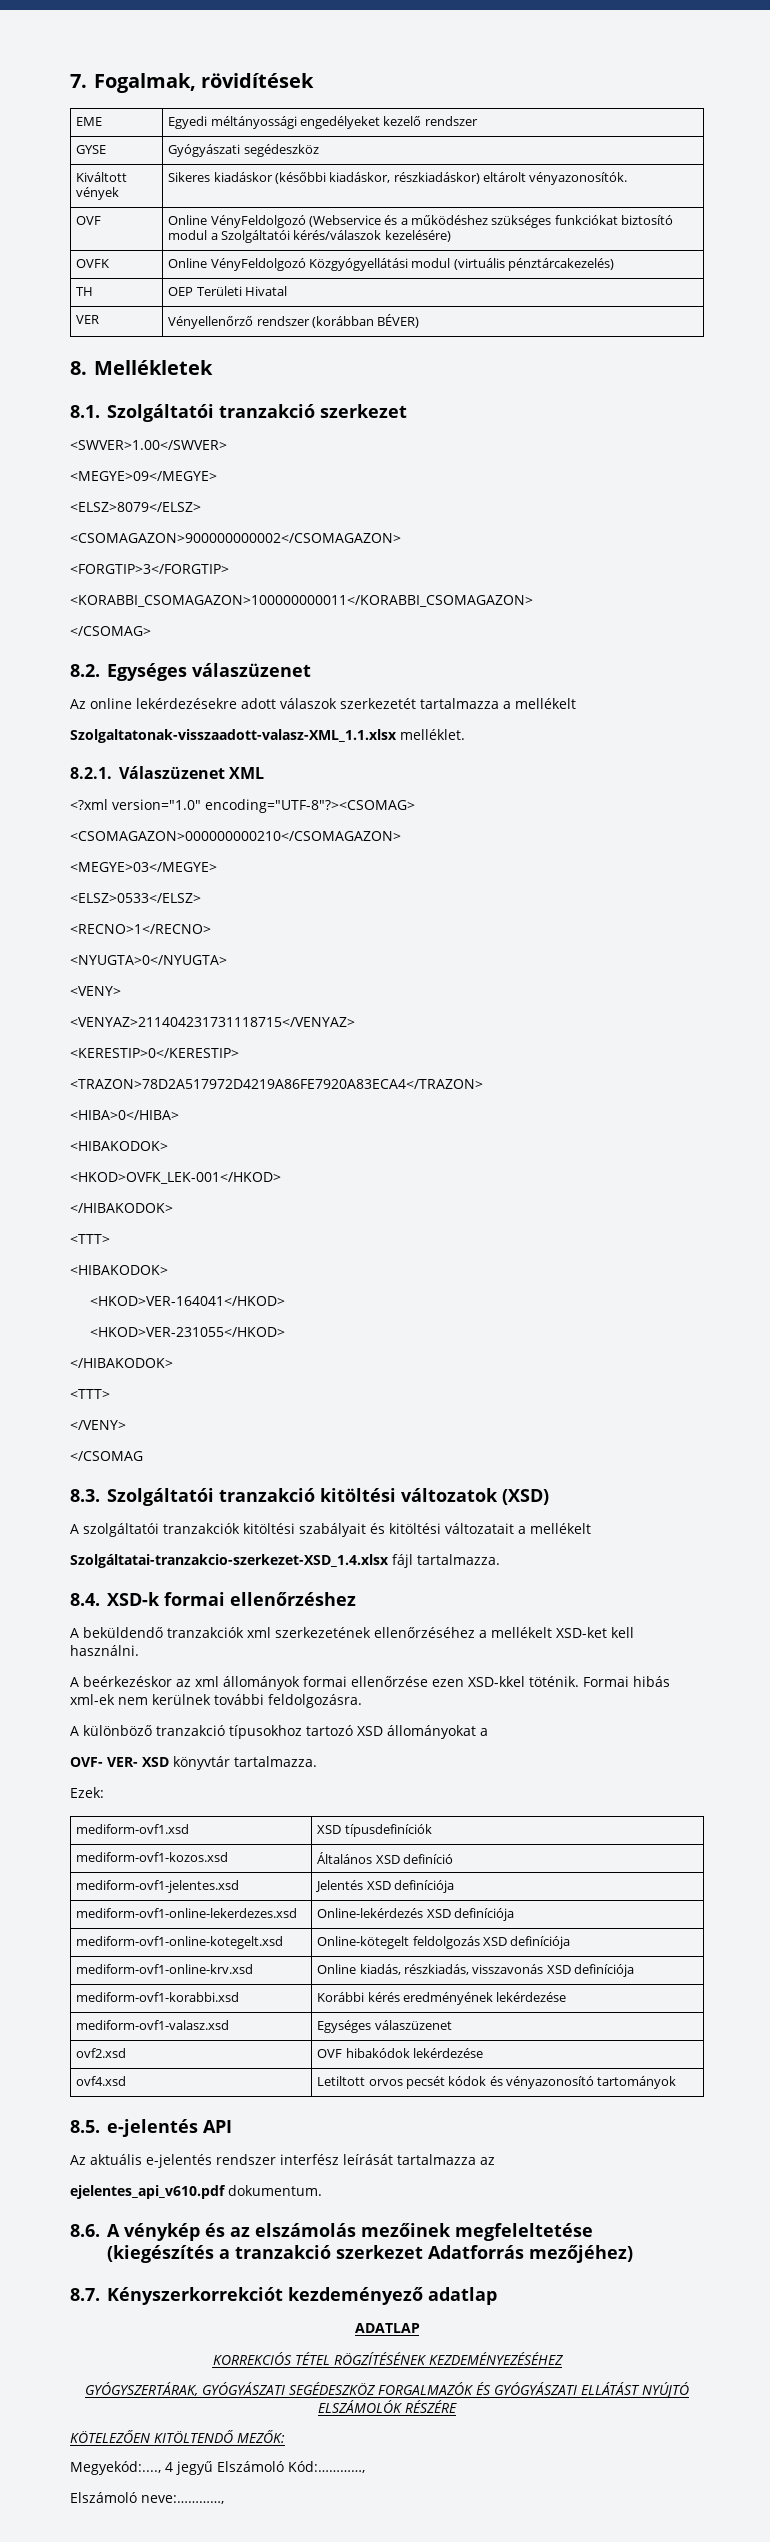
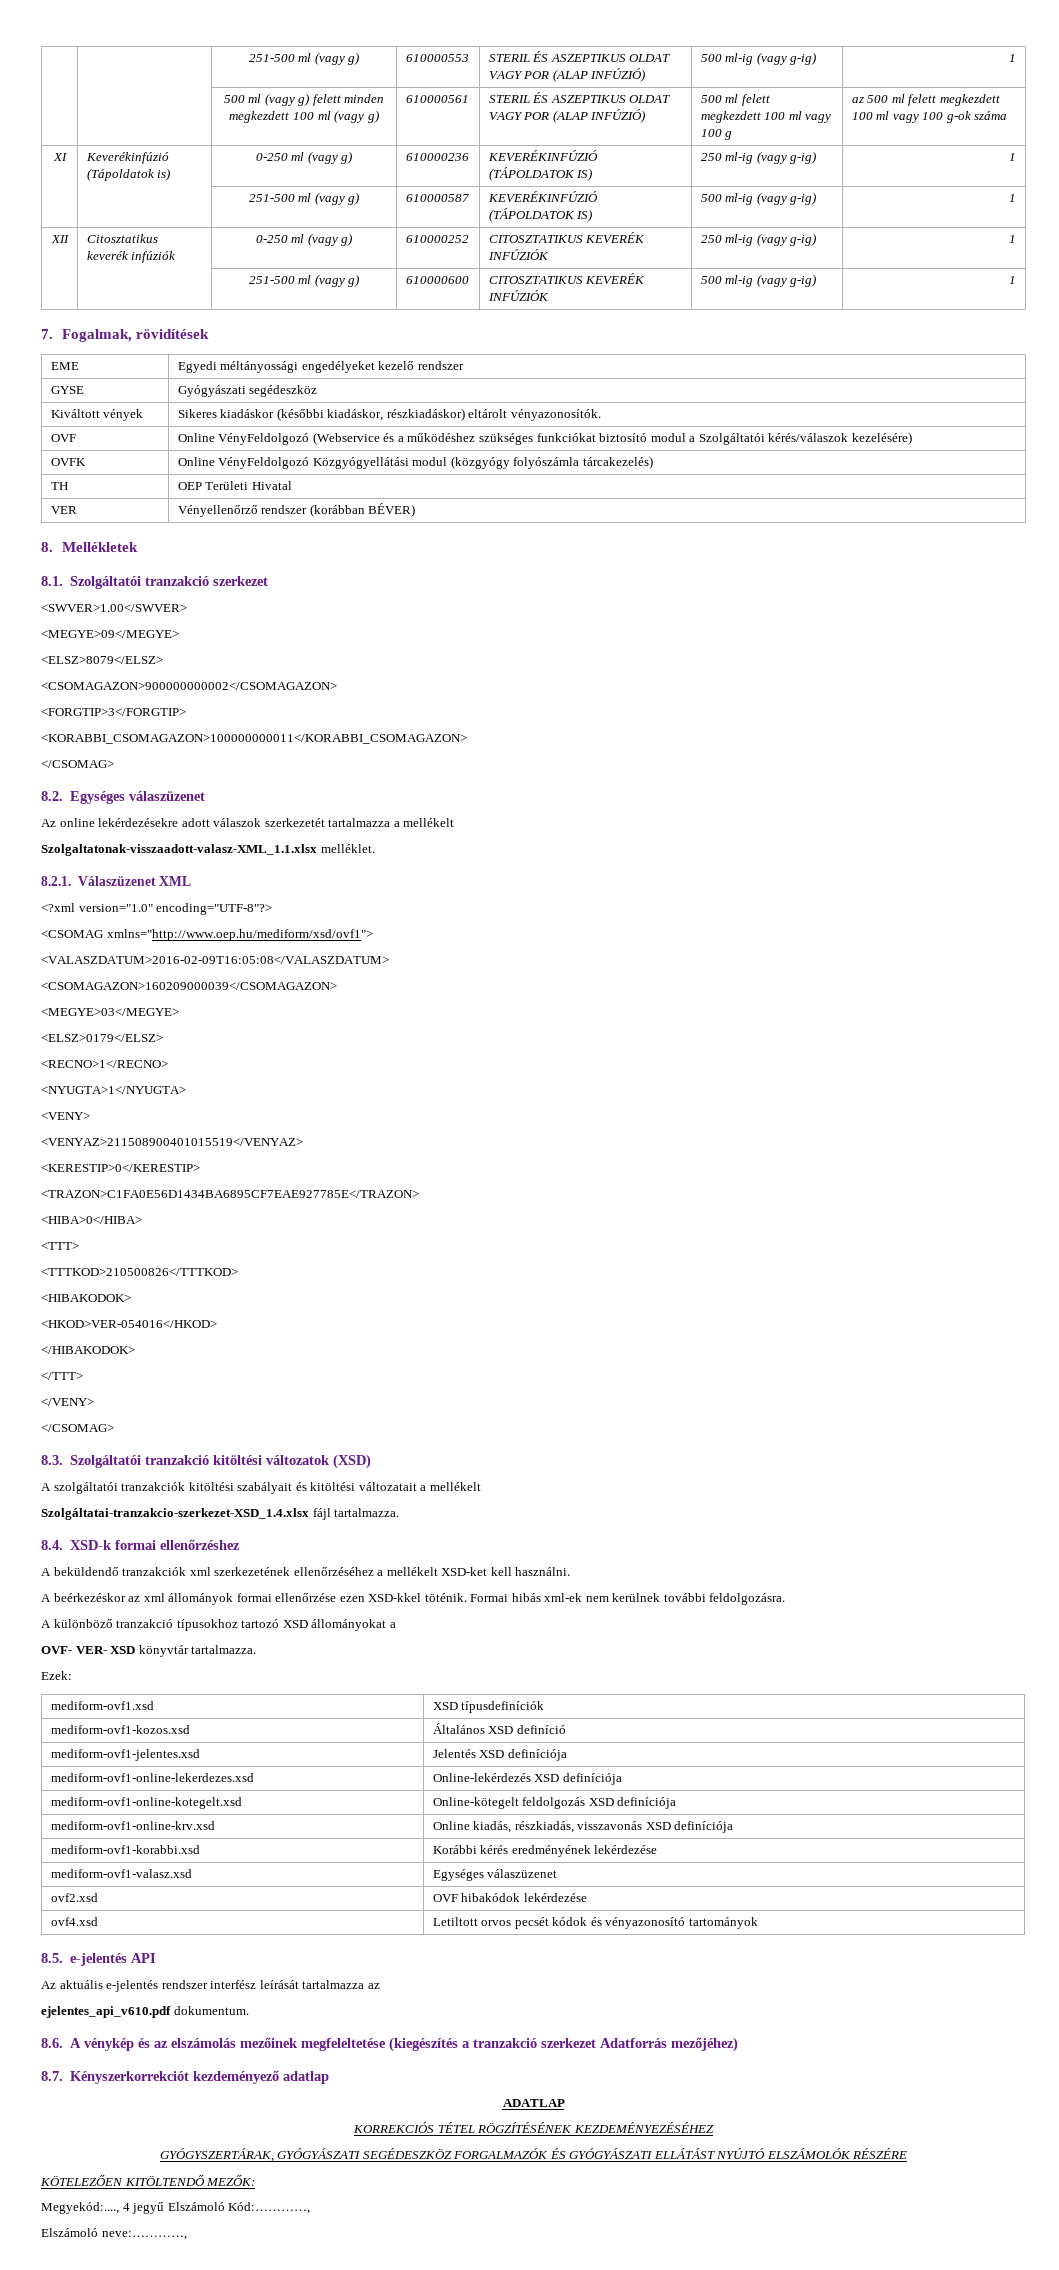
(70, 81) none -> [248,52,360,65] [405,54,469,62] [488,51,671,62] [488,68,646,82] [700,52,817,65] [1009,54,1017,62] [223,93,385,106] [229,110,379,123] [405,95,469,103] [488,92,671,103] [488,109,646,123] [700,94,770,106] [700,111,832,123] [700,129,733,140] [851,94,1000,106] [851,111,1008,123] [52,153,67,161] [85,152,169,164] [86,168,171,181] [255,151,353,164] [405,153,469,161] [487,150,598,161] [488,167,593,181] [700,151,817,164] [1009,153,1017,161] [248,192,360,205] [405,194,469,202] [487,191,598,202] [488,208,593,222] [700,192,817,205] [1009,194,1017,202] [50,235,69,243] [86,234,158,243] [86,251,176,263] [255,233,353,246] [405,235,469,243] [488,232,646,243] [487,249,549,260] [700,233,817,246] [1009,235,1017,243] [248,274,360,287] [405,276,469,284] [488,273,646,284] [487,290,549,301] [700,274,817,287] [1009,276,1017,284] | | 251-500 ml (vagy g) | 610000553 | STERIL ÉS ASZEPTIKUS OLDAT VAGY POR (ALAP INFÚZIÓ) | 500 ml-ig (vagy g-ig) | 1 // | | 500 ml (vagy g) felett minden megkezdett 100 ml (vagy g) | 610000561 | STERIL ÉS ASZEPTIKUS OLDAT VAGY POR (ALAP INFÚZIÓ) | 500 ml felett megkezdett 100 ml vagy 100 g | az 500 ml felett megkezdett 100 ml vagy 100 g-ok száma // XI | Keverékinfúzió (Tápoldatok is) | 0-250 ml (vagy g) | 610000236 | KEVERÉKINFÚZIÓ (TÁPOLDATOK IS) | 250 ml-ig (vagy g-ig) | 1 // | | 251-500 ml (vagy g) | 610000587 | KEVERÉKINFÚZIÓ (TÁPOLDATOK IS) | 500 ml-ig (vagy g-ig) | 1 // XII | Citosztatikus keverék infúziók | 0-250 ml (vagy g) | 610000252 | CITOSZTATIKUS KEVERÉK INFÚZIÓK | 250 ml-ig (vagy g-ig) | 1 // | | 251-500 ml (vagy g) | 610000600 | CITOSZTATIKUS KEVERÉK INFÚZIÓK | 500 ml-ig (vagy g-ig) | 1 //
[453,258,615,271] (virtuális pénztárcakezelés) -> [450,456,653,469] (közgyógy folyószámla tárcakezelés)
[205,799,415,813] [70,831,401,841] encoding="UTF-8"?><CSOMAG> // <CSOMAGAZON>000000000210</CSOMAGAZON> -> [156,903,273,915] [41,929,373,941] [41,956,389,964] [41,982,337,990] encoding="UTF-8"?> // <CSOMAG xmlns="http://www.oep.hu/mediform/xsd/ovf1"> // <VALASZDATUM>2016-02-09T16:05:08</VALASZDATUM> // <CSOMAGAZON>160209000039</CSOMAGAZON>
[70,893,201,903] <ELSZ>0533</ELSZ> -> [41,1034,163,1042] <ELSZ>0179</ELSZ>
[70,955,227,965] <NYUGTA>0</NYUGTA> -> [41,1086,186,1094] <NYUGTA>1</NYUGTA>
[70,1017,355,1027] <VENYAZ>211404231731118715</VENYAZ> -> [41,1138,303,1146] <VENYAZ>211508900401015519</VENYAZ>
[70,1079,483,1089] <TRAZON>78D2A517972D4219A86FE7920A83ECA4</TRAZON> -> [41,1190,419,1198] <TRAZON>C1FA0E56D1434BA6895CF7EAE927785E</TRAZON>
[70,1141,168,1151] [70,1172,281,1184] [70,1203,173,1213] [70,1234,110,1244] [70,1265,168,1275] [89,1296,285,1306] [89,1327,285,1337] [70,1358,173,1368] [70,1389,110,1399] // <HIBAKODOK> // <HKOD>OVFK_LEK-001</HKOD> // </HIBAKODOK> // <TTT> // <HIBAKODOK> // <HKOD>VER-164041</HKOD> // <HKOD>VER-231055</HKOD> // </HIBAKODOK> // <TTT> -> [41,1242,79,1250] [41,1268,238,1276] [41,1294,131,1302] [41,1320,217,1328] [41,1346,135,1354] [41,1372,83,1380] // <TTT> // <TTTKOD>210500826</TTTKOD> // <HIBAKODOK> // <HKOD>VER-054016</HKOD> // </HIBAKODOK> // </TTT>
[70,1451,143,1461] </CSOMAG -> [41,1424,114,1432] </CSOMAG>

